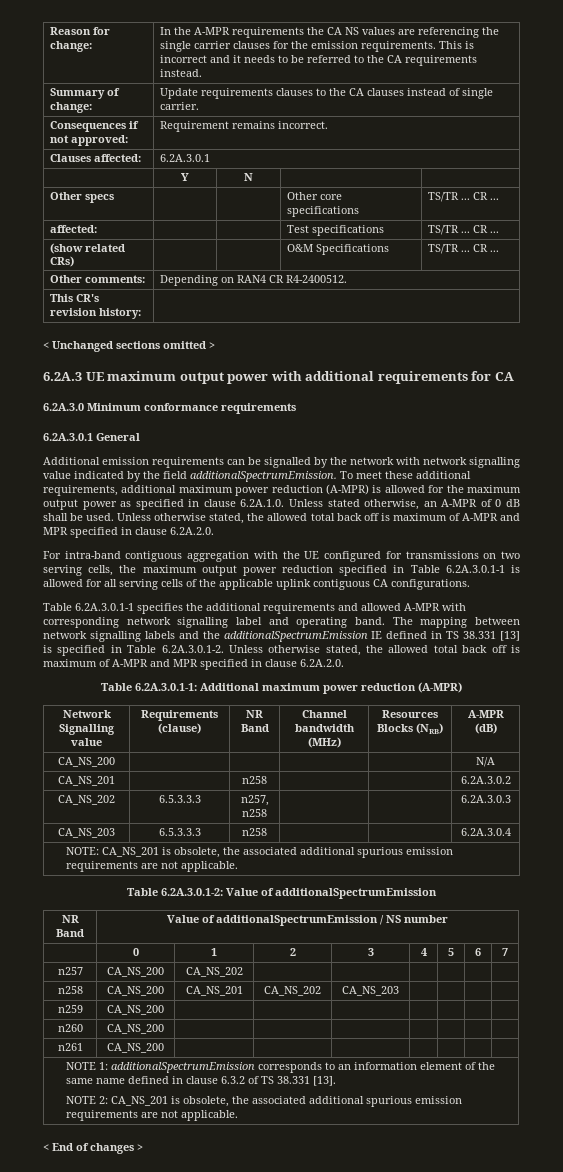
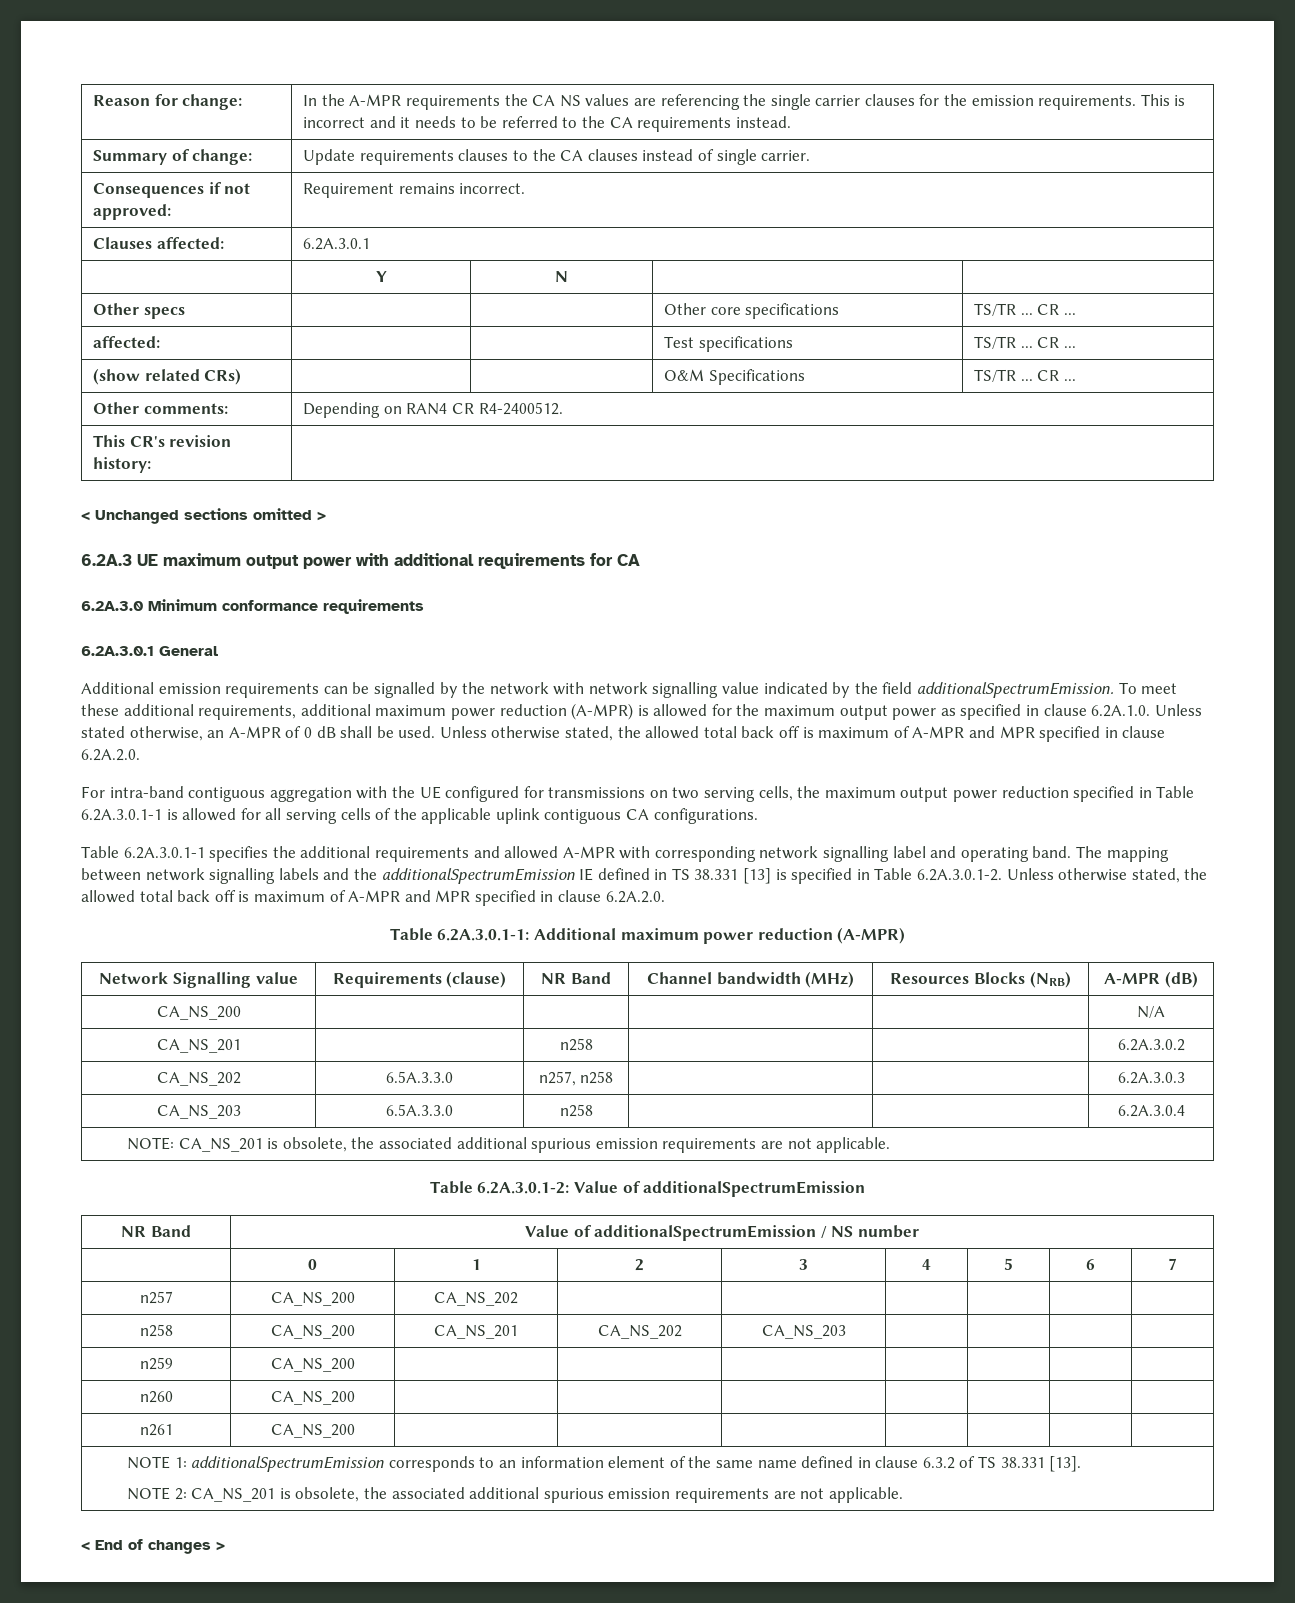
[158,795,201,803] 6.5.3.3.3 -> [385,1071,453,1083] 6.5A.3.3.0
[158,828,201,836] 6.5.3.3.3 -> [385,1104,453,1116] 6.5A.3.3.0

